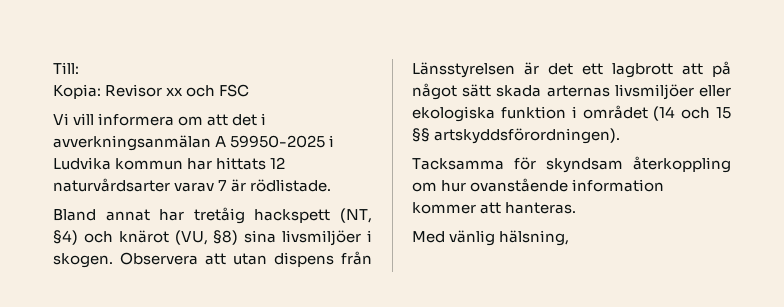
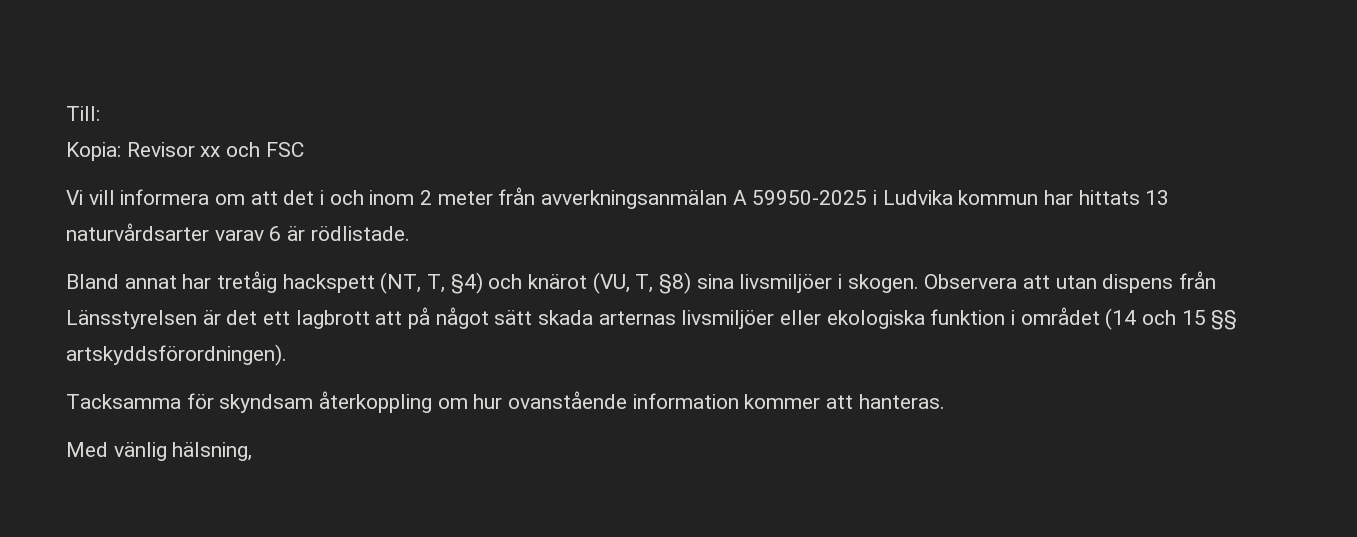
(267, 119) none -> [329,187,536,205] och inom 2 meter från
[270,157,286,169] 12 -> [1145,190,1170,205] 13
[218,180,228,191] 7 -> [269,226,282,241] 6
(372, 215) none -> [427,274,446,293] T,
(208, 237) none -> [635,274,654,293] T,

